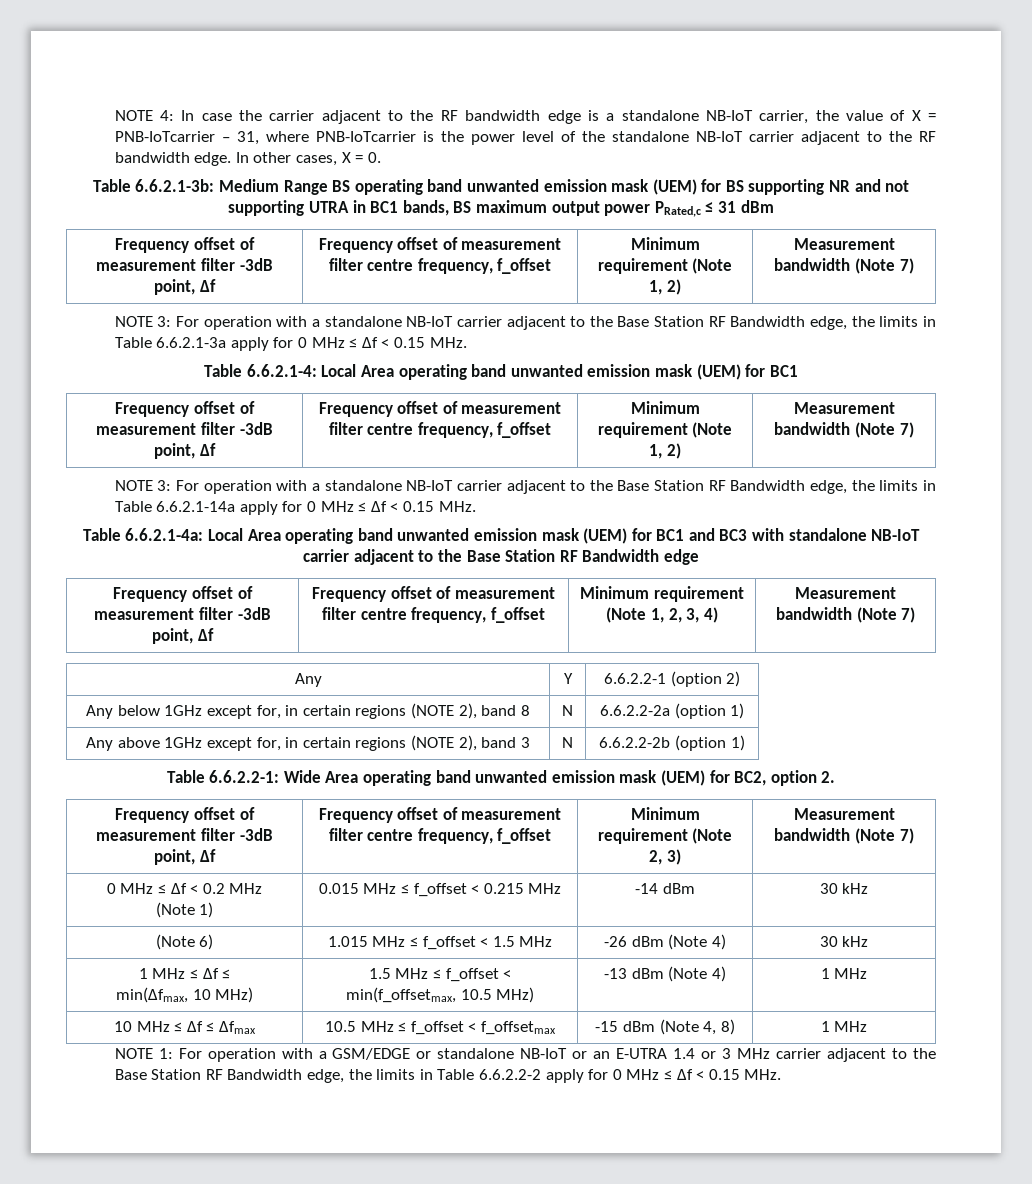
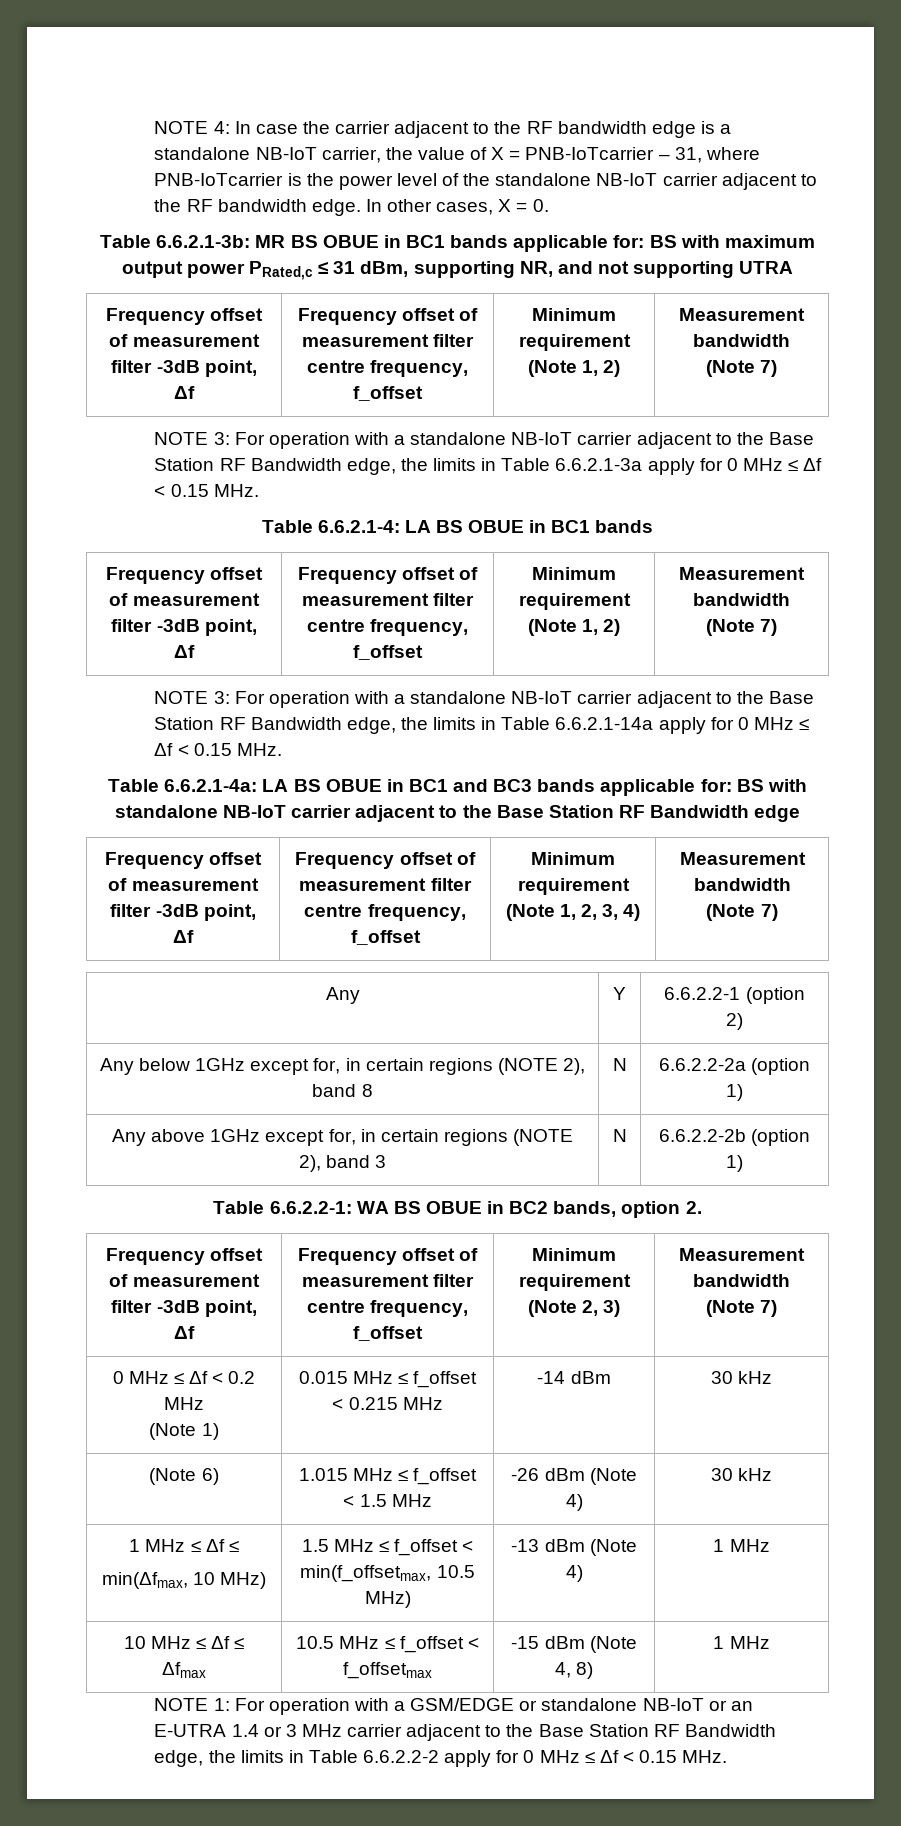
[218,179,910,195] [228,200,472,216] Medium Range BS operating band unwanted emission mask (UEM) for BS supporting NR and not supporting UTRA in BC1 bands, BS -> [255,235,720,252] MR BS OBUE in BC1 bands applicable for: BS with
[740,200,774,213] dBm -> [360,261,794,278] dBm, supporting NR, and not supporting UTRA
[321,364,798,380] Local Area operating band unwanted emission mask (UEM) for BC1 -> [404,520,654,533] LA BS OBUE in BC1 bands
[207,528,748,544] Local Area operating band unwanted emission mask (UEM) for BC1 and BC3 -> [262,779,764,796] LA BS OBUE in BC1 and BC3 bands applicable for: BS
[283,770,767,786] Wide Area operating band unwanted emission mask (UEM) for BC2, -> [356,1201,617,1217] WA BS OBUE in BC2 bands,

